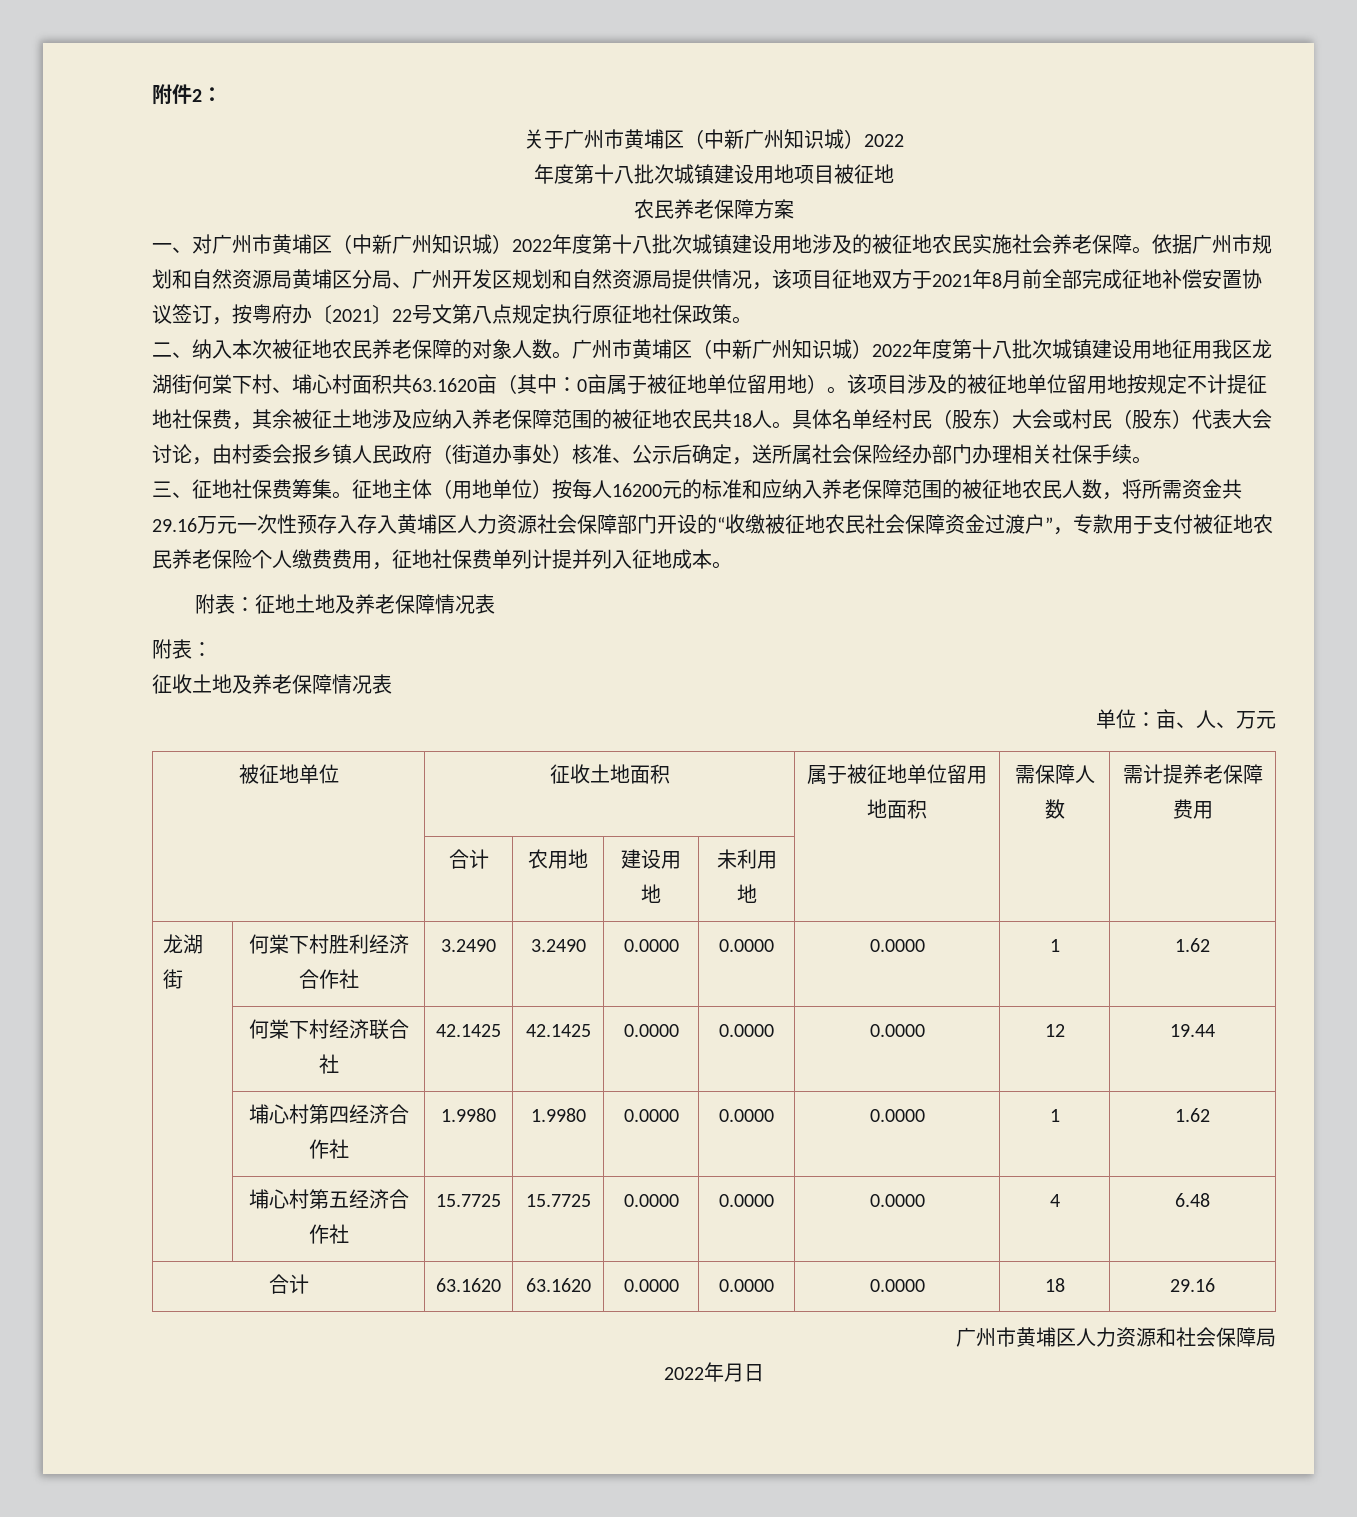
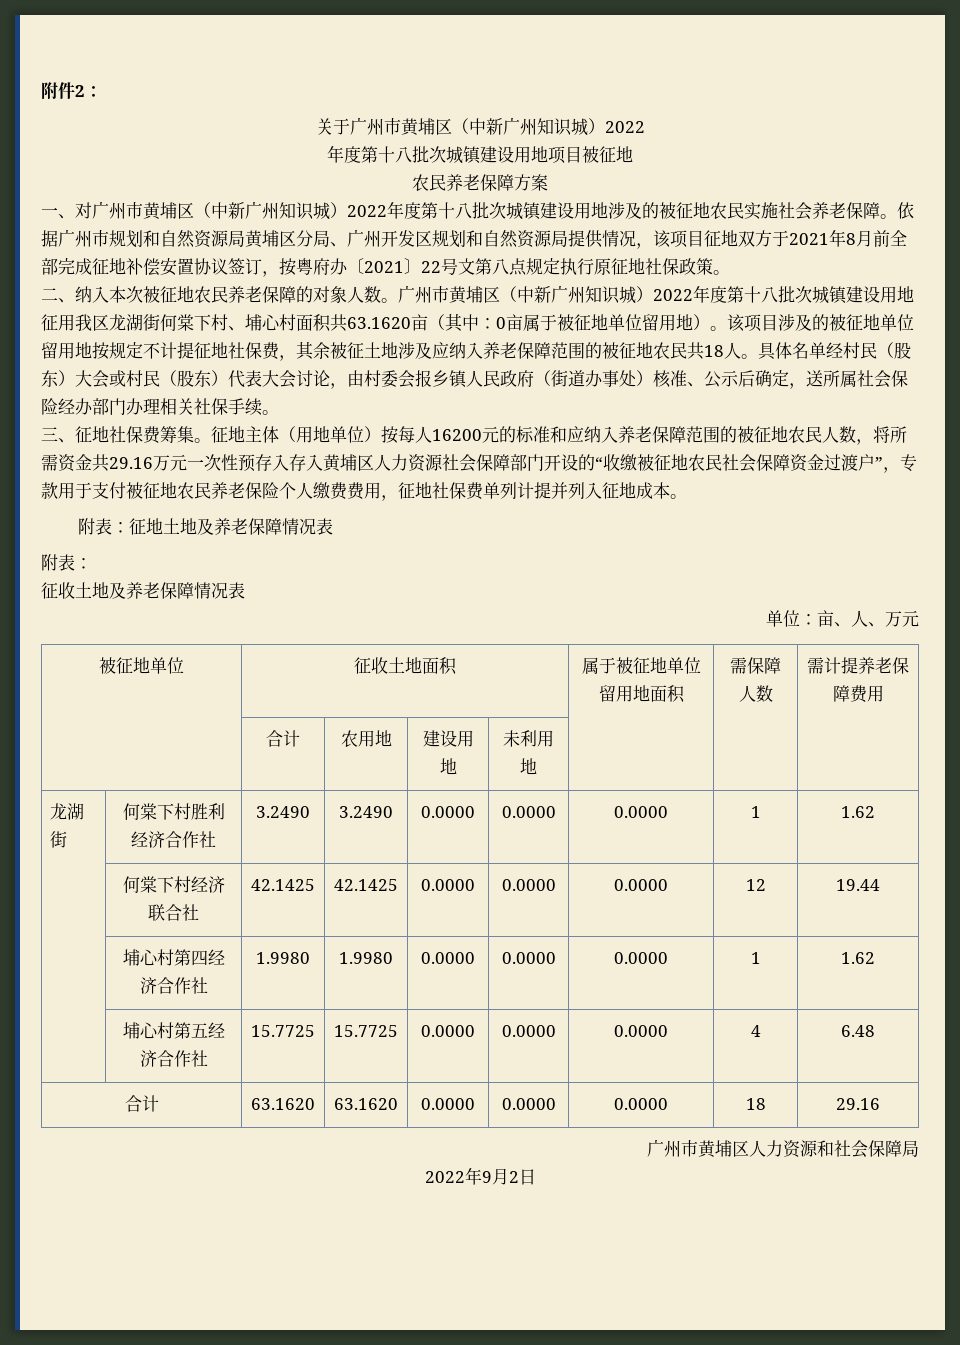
[724,1363,744,1382] 月 -> [481,1168,519,1185] 9月2

